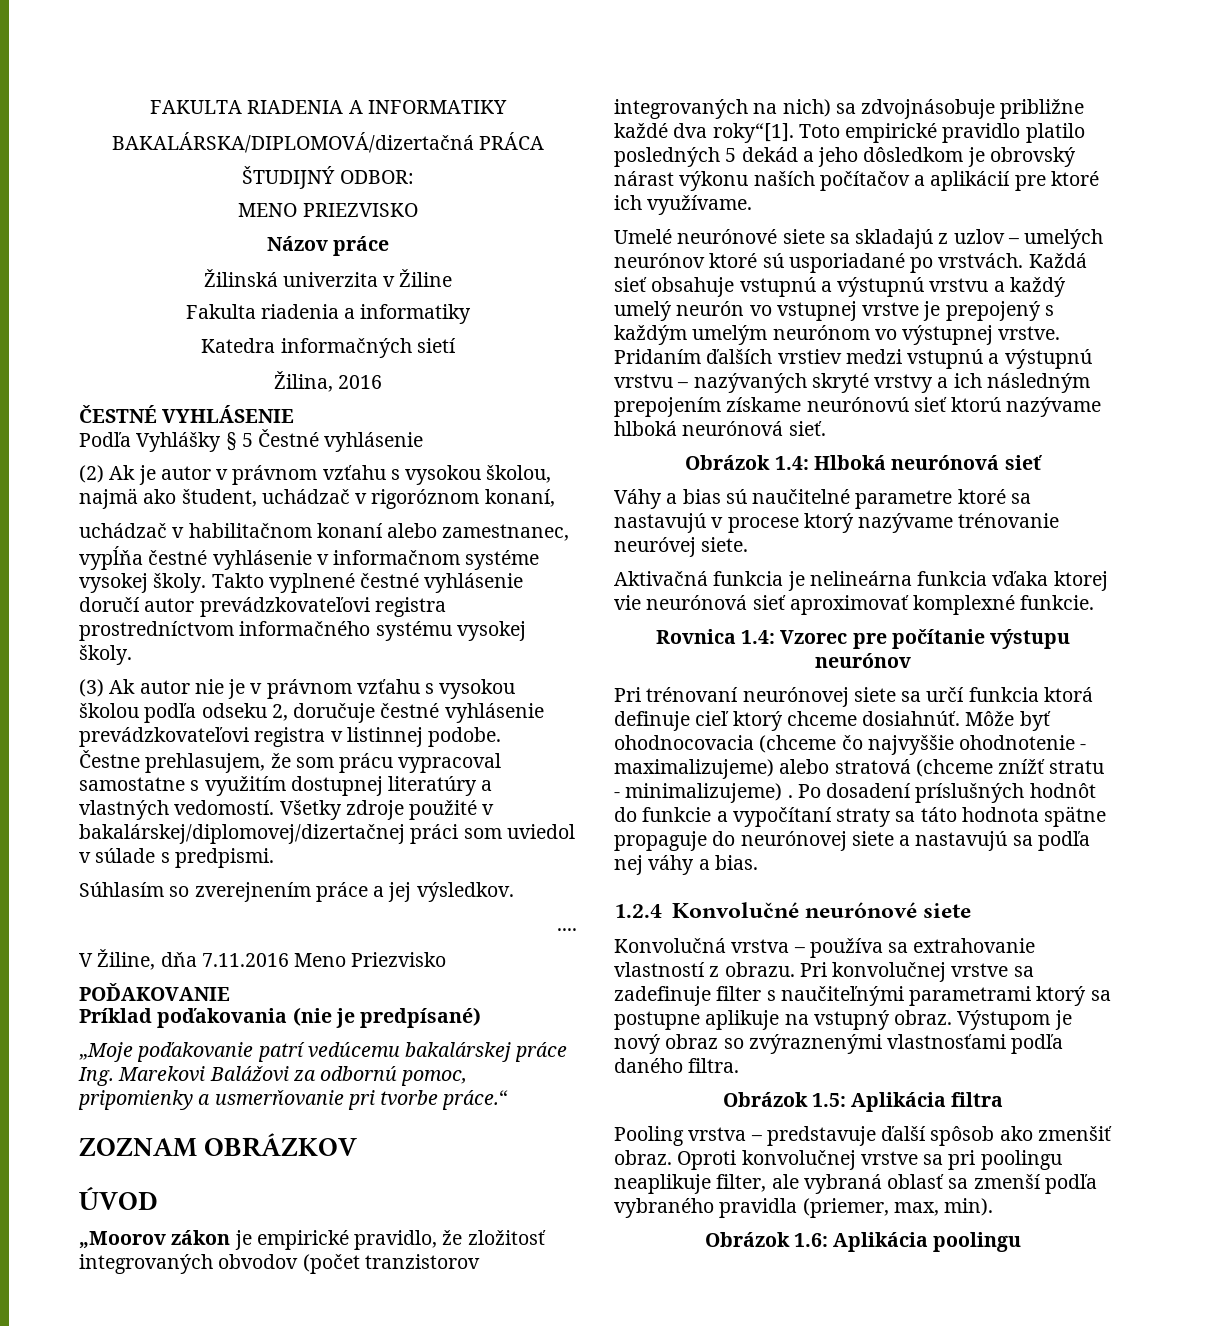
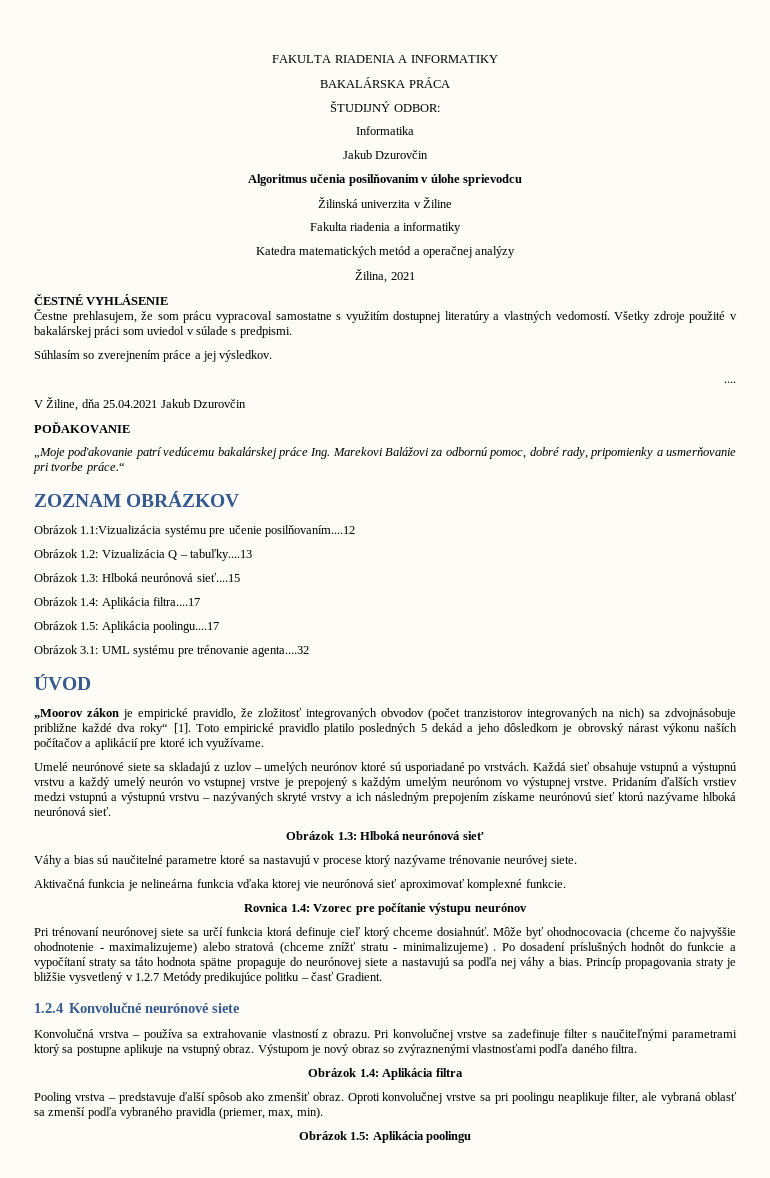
[111,132,474,153] BAKALÁRSKA/DIPLOMOVÁ/dizertačná -> [320,77,406,88] BAKALÁRSKA
[238,203,418,217] [266,236,390,256] MENO PRIEZVISKO // Názov práce -> [356,126,414,135] [342,150,429,159] [248,174,522,186] Informatika // Jakub Dzurovčin // Algoritmus učenia posilňovaním v úlohe sprievodcu
[280,338,456,358] informačných sietí -> [298,246,516,258] matematických metód a operačnej analýzy
[338,375,383,389] 2016 -> [390,272,415,280] 2021
[79,429,424,452] [79,465,552,485] [79,488,555,509] [79,523,570,541] [79,546,540,570] [79,573,524,593] [79,597,446,617] [79,621,526,641] [79,645,132,665] [79,679,516,699] [79,703,544,723] [79,727,502,747] // Podľa Vyhlášky § 5 Čestné vyhlásenie // (2) Ak je autor v právnom vzťahu s vysokou školou, najmä ako študent, uchádzač v rigoróznom konaní, // uchádzač v habilitačnom konaní alebo zamestnanec, vypĺňa čestné vyhlásenie v informačnom systéme vysokej školy. Takto vyplnené čestné vyhlásenie doručí autor prevádzkovateľovi registra prostredníctvom informačného systému vysokej školy. // (3) Ak autor nie je v právnom vzťahu s vysokou školou podľa odseku 2, doručuje čestné vyhlásenie prevádzkovateľovi registra v listinnej podobe. -> (169, 299) none
[79,824,405,844] bakalárskej/diplomovej/dizertačnej -> [34,326,91,338] bakalárskej
[201,952,447,967] [79,983,230,1001] [79,1007,482,1028] 7.11.2016 Meno Priezvisko // POĎAKOVANIE // Príklad poďakovania (nie je predpísané) -> [103,399,246,408] [34,422,130,433] 25.04.2021 Jakub Dzurovčin // POĎAKOVANIE
(468, 1078) none -> [529,447,588,459] dobré rady,
(358, 1145) none -> [34,525,355,537] [34,549,252,561] [34,573,240,582] [34,597,201,609] [34,621,220,633] [34,645,310,657] // Obrázok 1.1:Vizualizácia systému pre učenie posilňovaním....12 // Obrázok 1.2: Vizualizácia Q – tabuľky....13 // Obrázok 1.3: Hlboká neurónová sieť....15 // Obrázok 1.4: Aplikácia filtra....17 // Obrázok 1.5: Aplikácia poolingu....17 // Obrázok 3.1: UML systému pre trénovanie agenta....32
[712,123,794,143] roky“[1]. -> [140,723,191,735] roky“ [1].
[774,456,809,470] 1.4: -> [337,832,357,840] 1.3:
(758, 862) none -> [585,957,736,969] [34,972,383,984] Princíp propagovania straty je bližšie vysvetlený v 1.2.7 Metódy predikujúce politku – časť Gradient.
[811,1093,846,1107] 1.5: -> [359,1069,379,1077] 1.4:
[793,1233,828,1247] 1.6: -> [350,1132,370,1140] 1.5:

